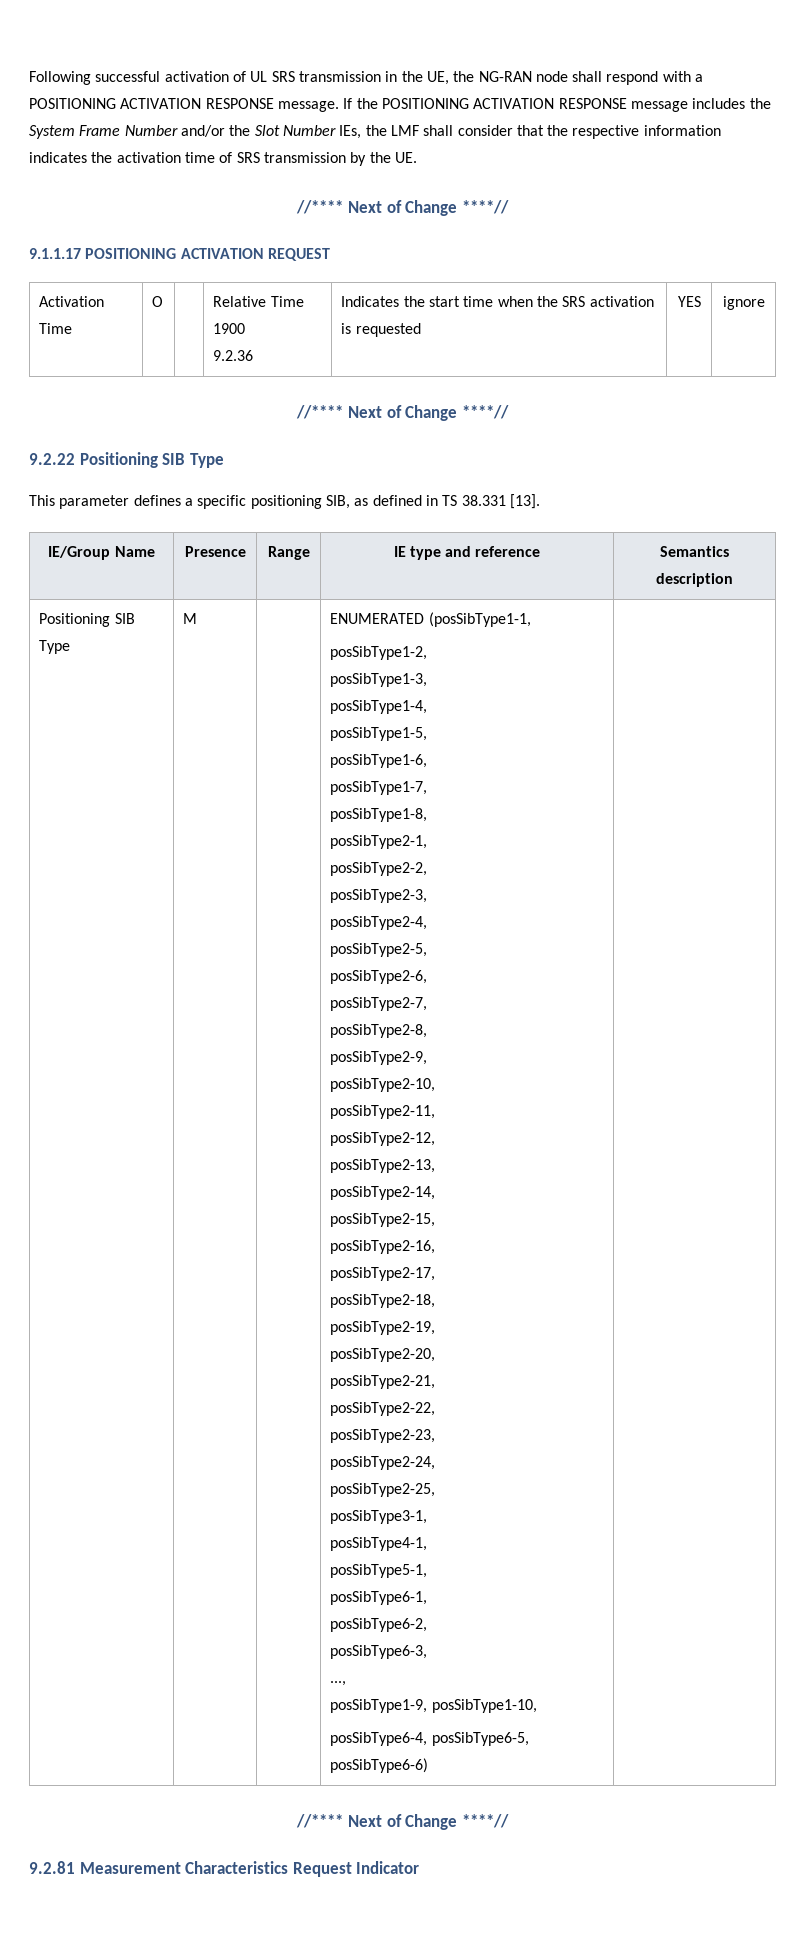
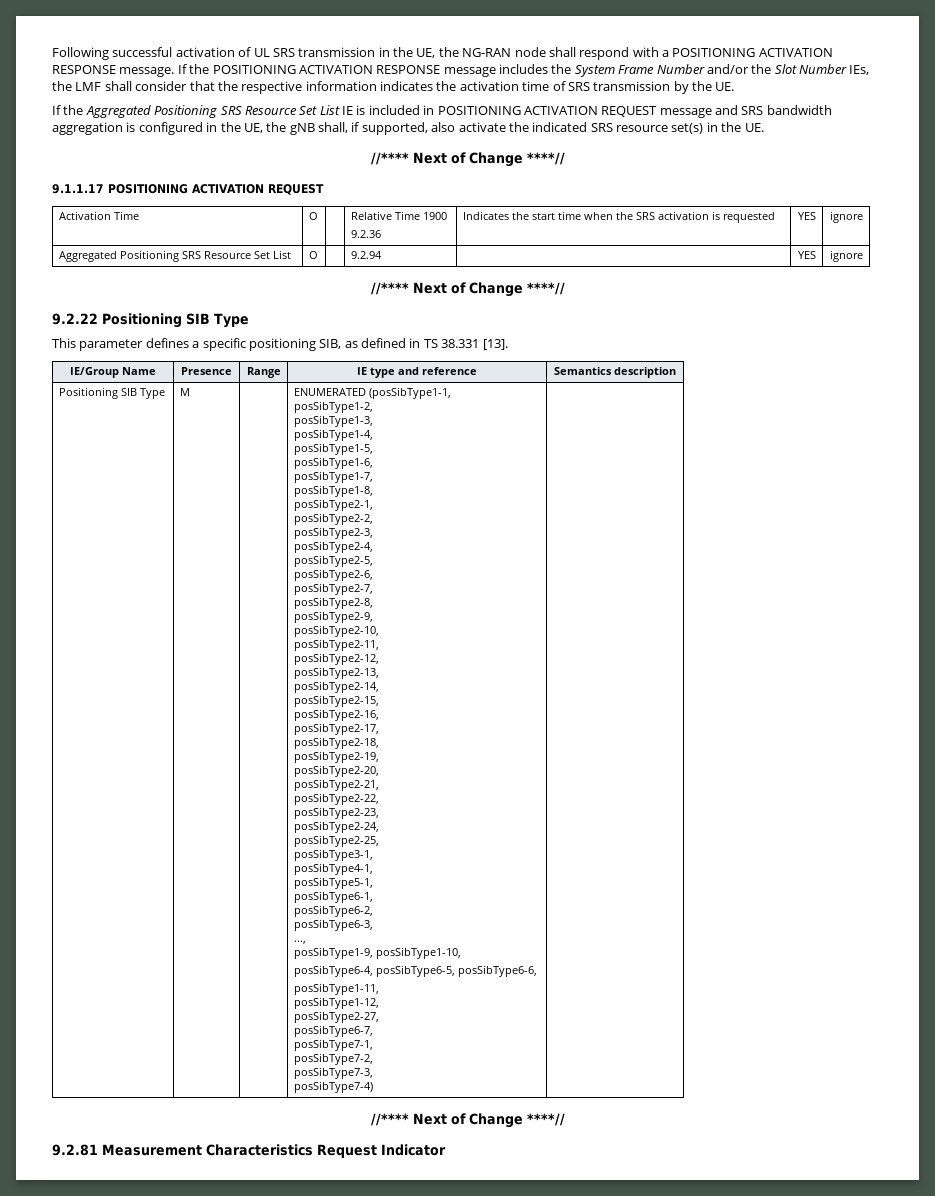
(417, 157) none -> [52,105,832,118] [52,122,764,135] // If the Aggregated Positioning SRS Resource Set List IE is included in POSITIONING ACTIVATION REQUEST message and SRS bandwidth aggregation is configured in the UE, the gNB shall, if supported, also activate the indicated SRS resource set(s) in the UE.
(765, 303) none -> [58,250,291,262] [308,251,318,259] [350,251,382,259] [797,251,816,259] [829,250,863,262] // Aggregated Positioning SRS Resource Set List | O | | 9.2.94 | | YES | ignore
[330,1758,429,1773] posSibType6-6) -> [457,965,537,977] [293,983,379,995] [293,997,379,1009] [293,1011,379,1023] [293,1025,373,1037] [293,1039,373,1051] [293,1053,373,1065] [293,1067,373,1079] [293,1081,373,1093] posSibType6-6, // posSibType1-11, // posSibType1-12, // posSibType2-27, // posSibType6-7, // posSibType7-1, // posSibType7-2, // posSibType7-3, // posSibType7-4)

